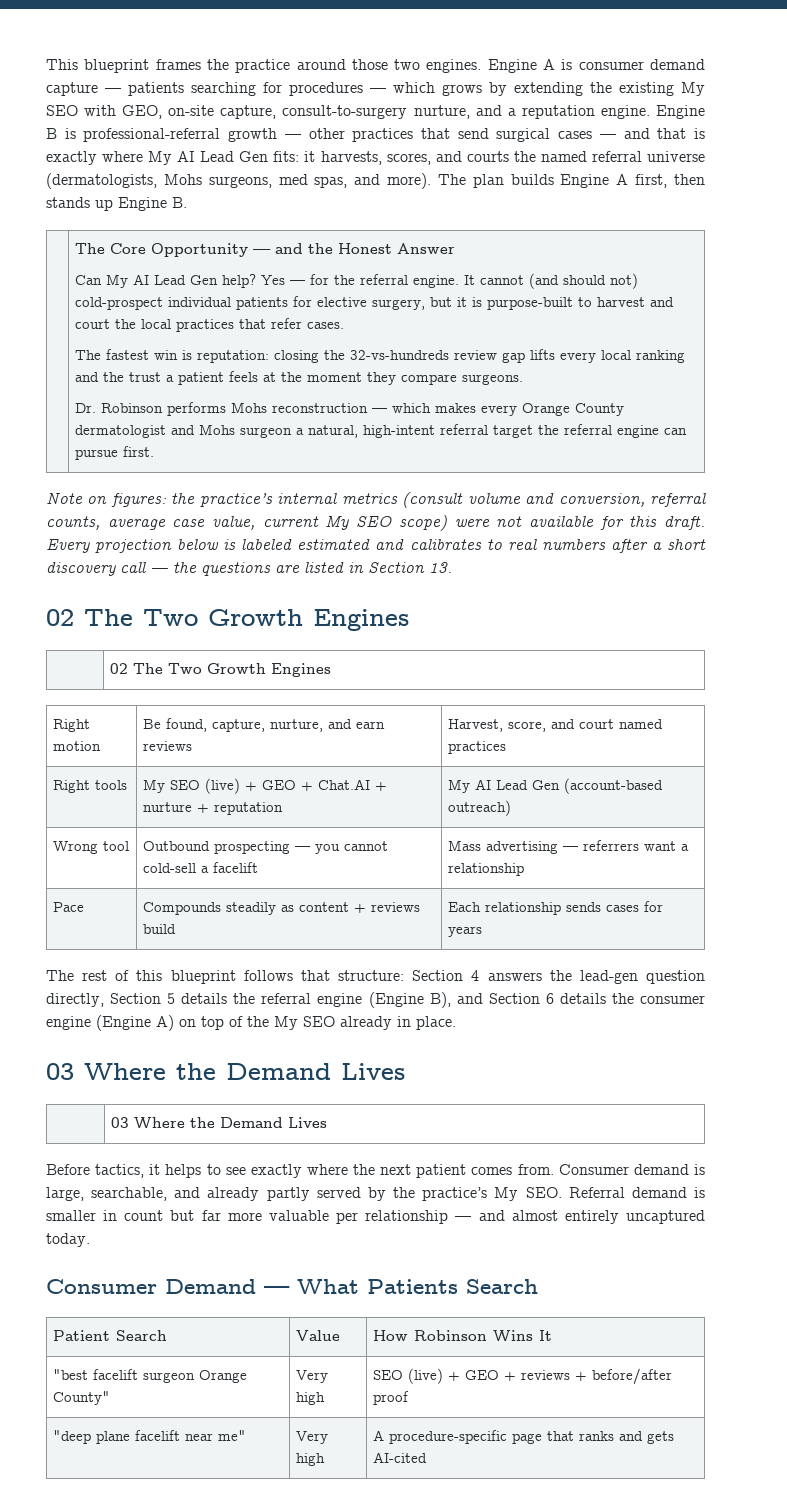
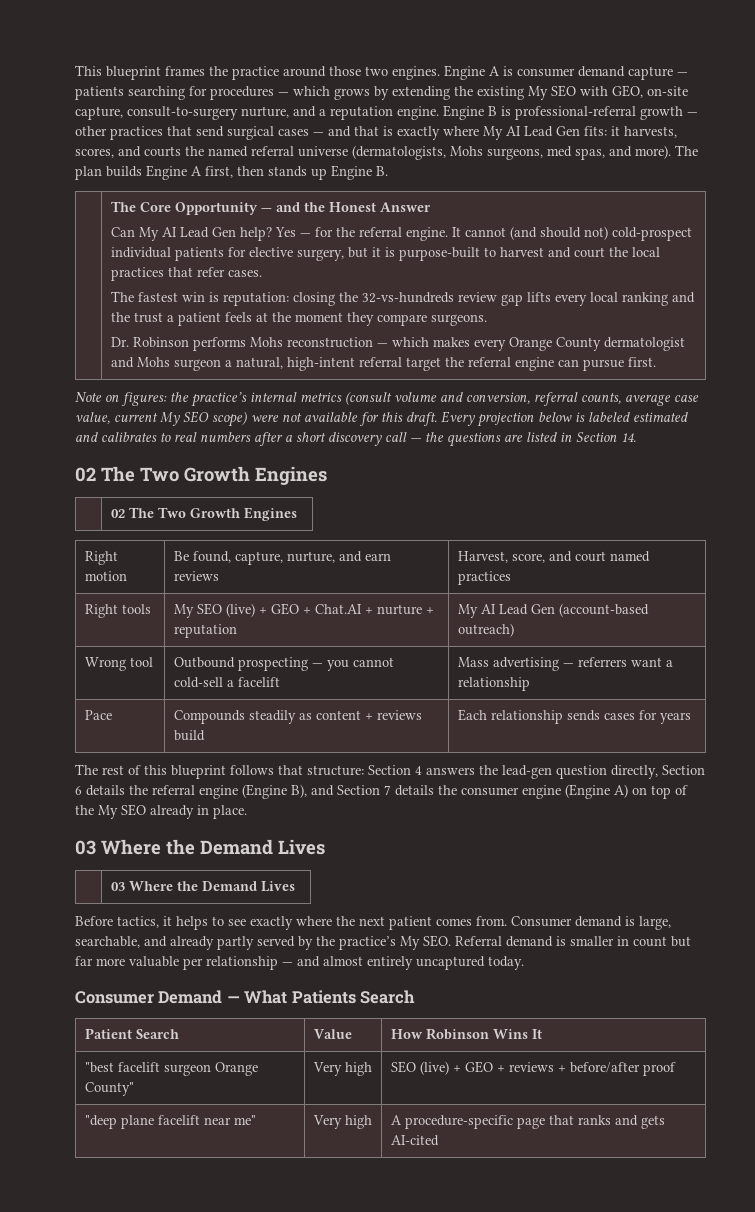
[429,562,452,573] 13. -> [621,433,636,442] 14.
[167,993,176,1004] 5 -> [75,786,82,795] 6
[545,993,554,1004] 6 -> [384,785,391,795] 7

